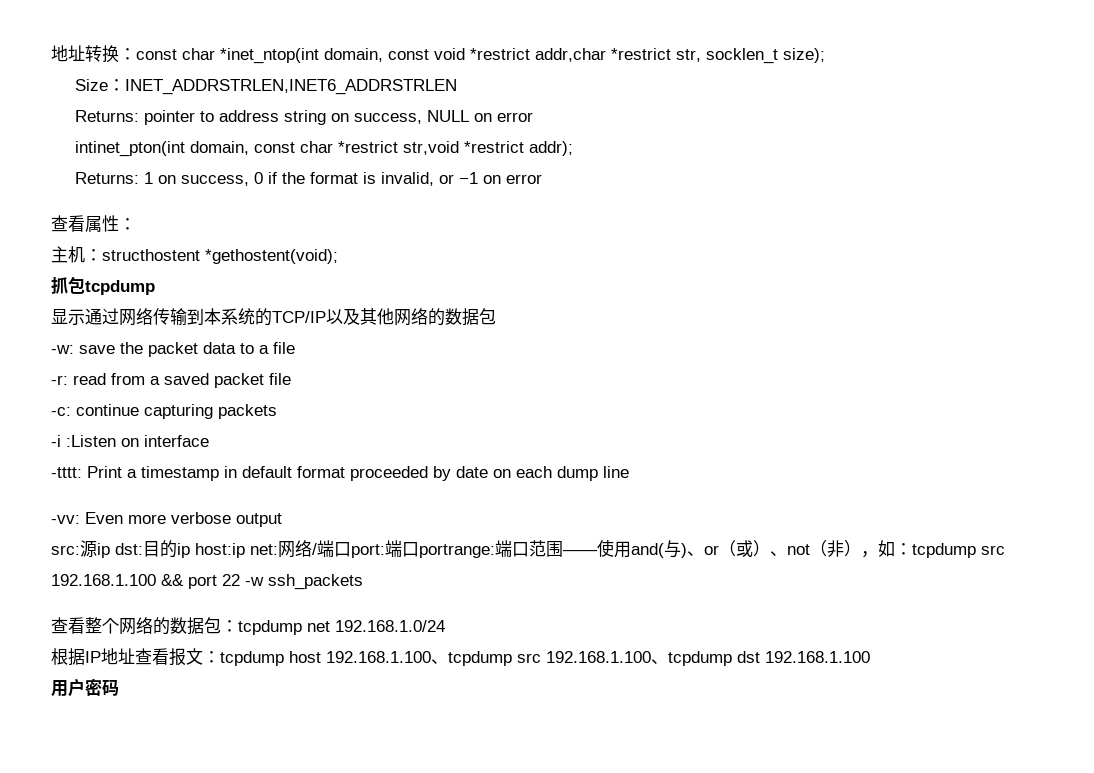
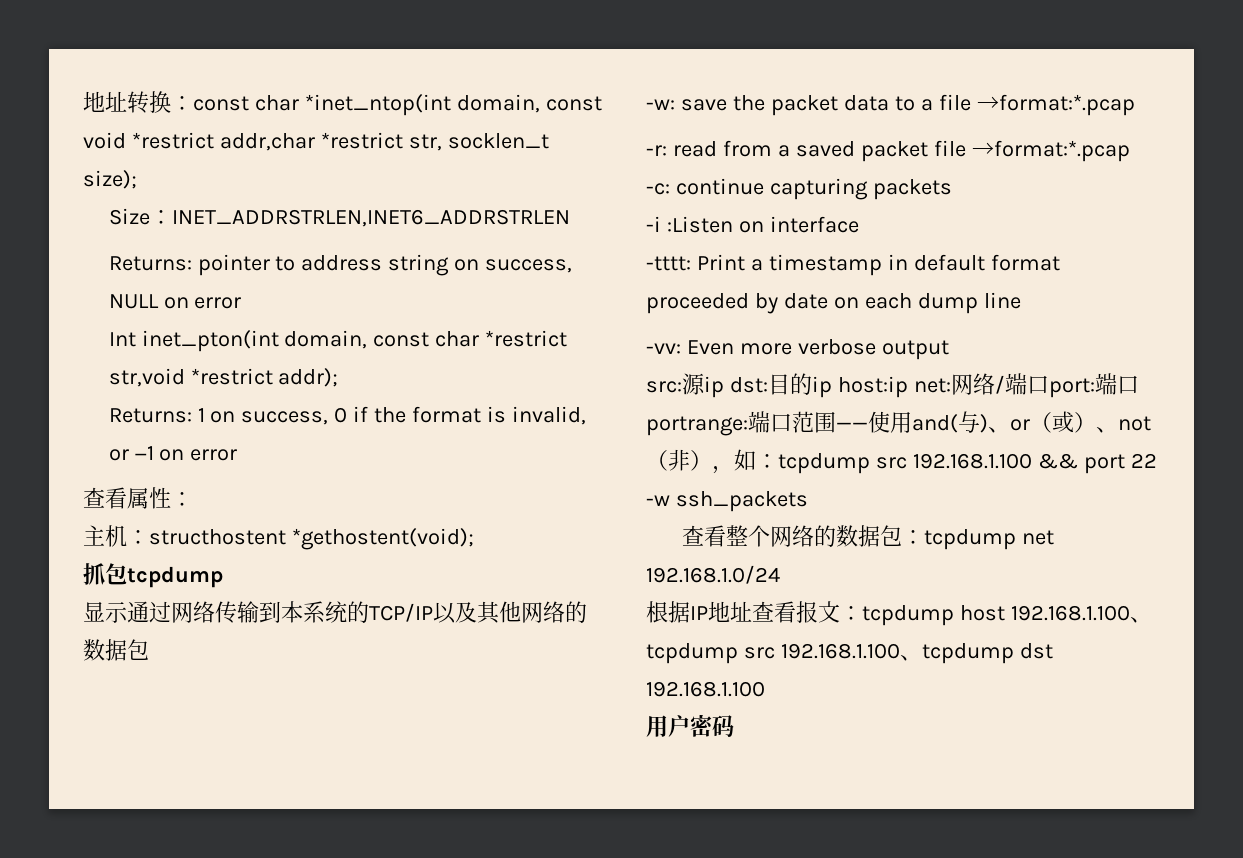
[74,141,185,157] intinet_pton(int -> [108,330,279,352] Int inet_pton(int
(295, 348) none -> [976,94,1135,116] →format:*.pcap
(291, 379) none -> [971,140,1130,162] →format:*.pcap

